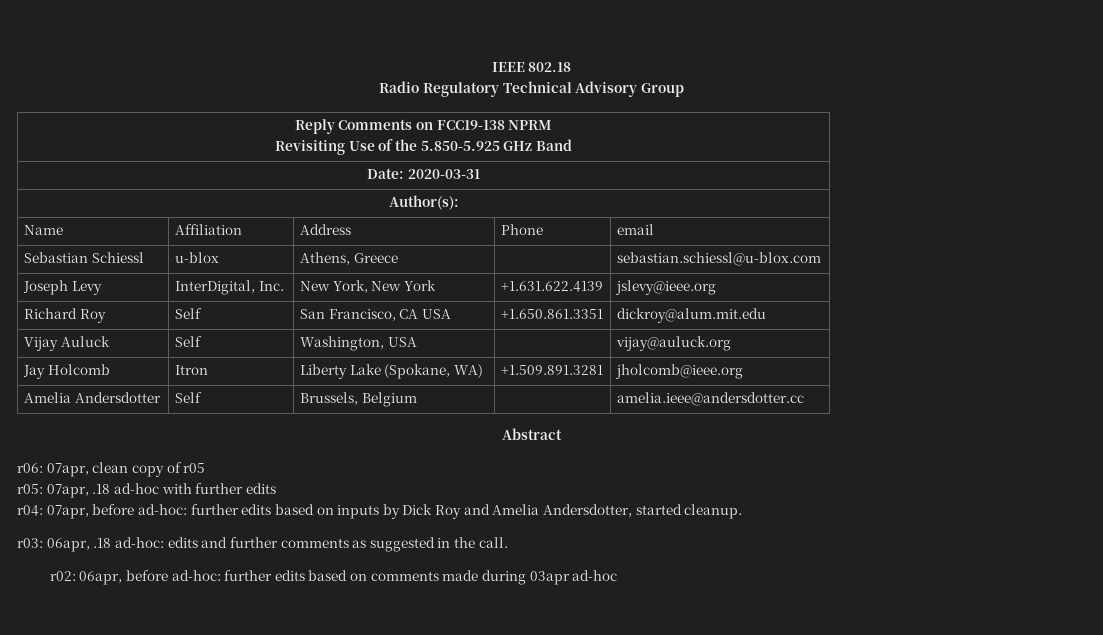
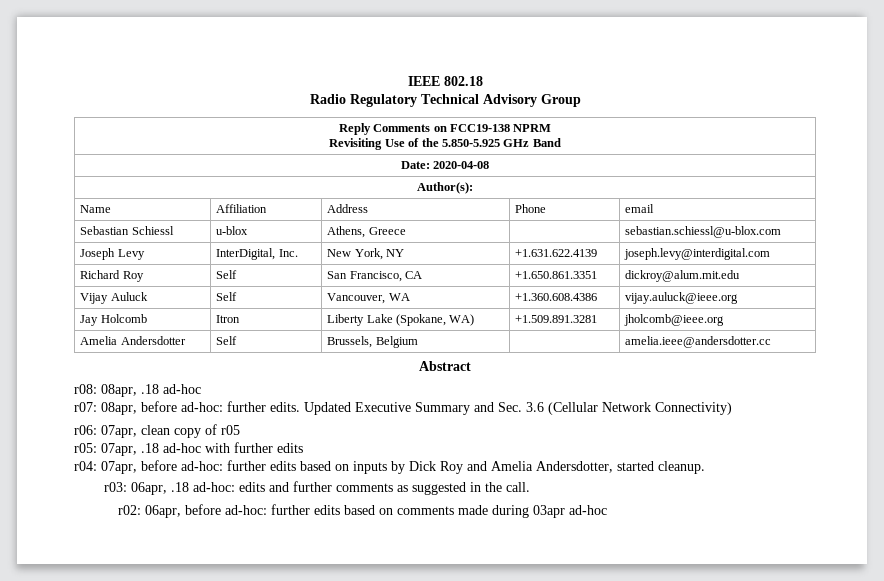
[407,169,480,179] 2020-03-31 -> [433,161,490,169] 2020-04-08
[371,280,436,291] New York -> [385,249,404,257] NY
[614,280,716,295] jslevy@ieee.org -> [624,248,771,260] joseph.levy@interdigital.com
[421,309,451,319] USA -> (422, 275) none
[299,336,417,351] [615,336,731,351] Washington, USA | | vijay@auluck.org -> [327,293,410,304] [515,293,598,301] [625,292,739,304] Vancouver, WA | +1.360.608.4386 | vijay.auluck@ieee.org
(562, 434) none -> [74,384,201,397] [74,401,732,415] // r08: 08apr, .18 ad-hoc // r07: 08apr, before ad-hoc: further edits. Updated Executive Summary and Sec. 3.6 (Cellular Network Connectivity)

